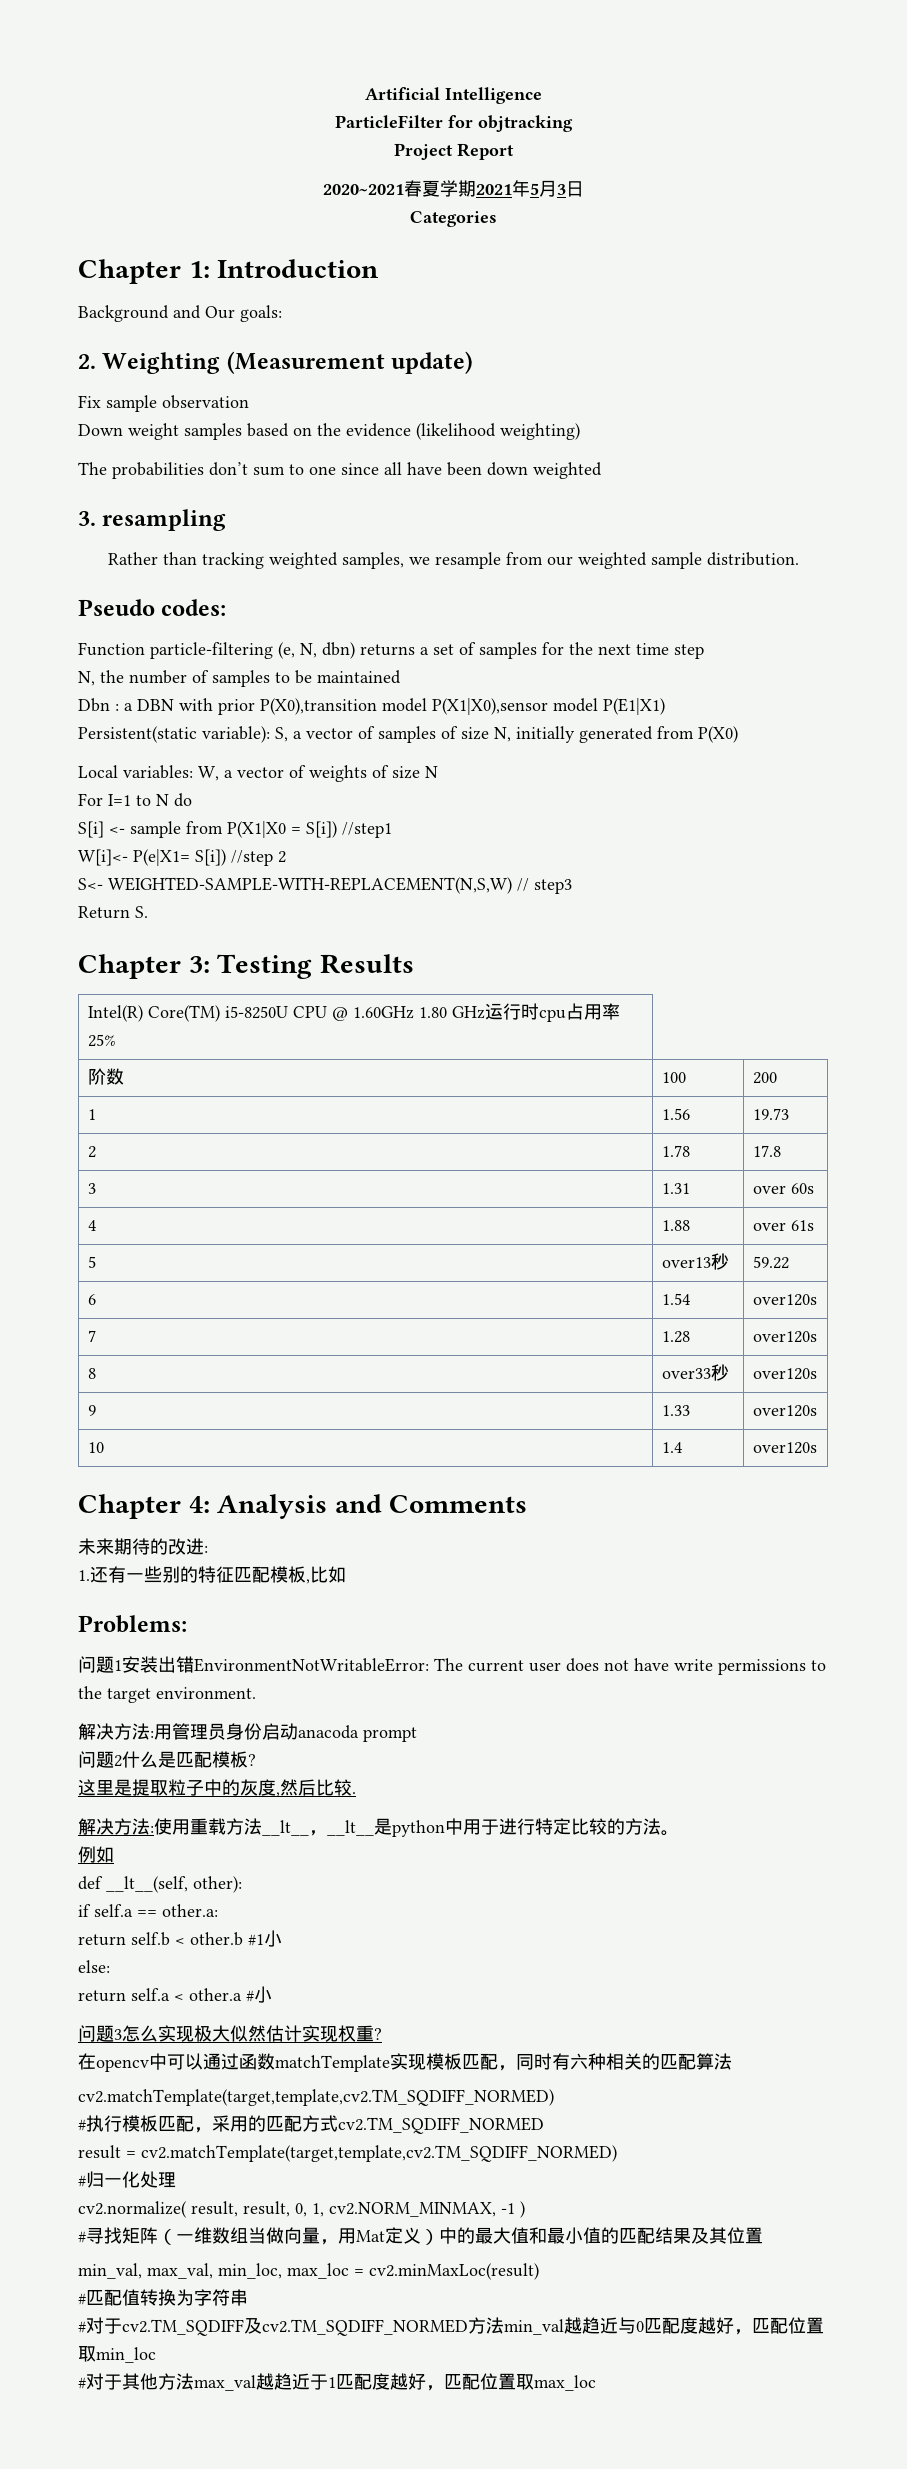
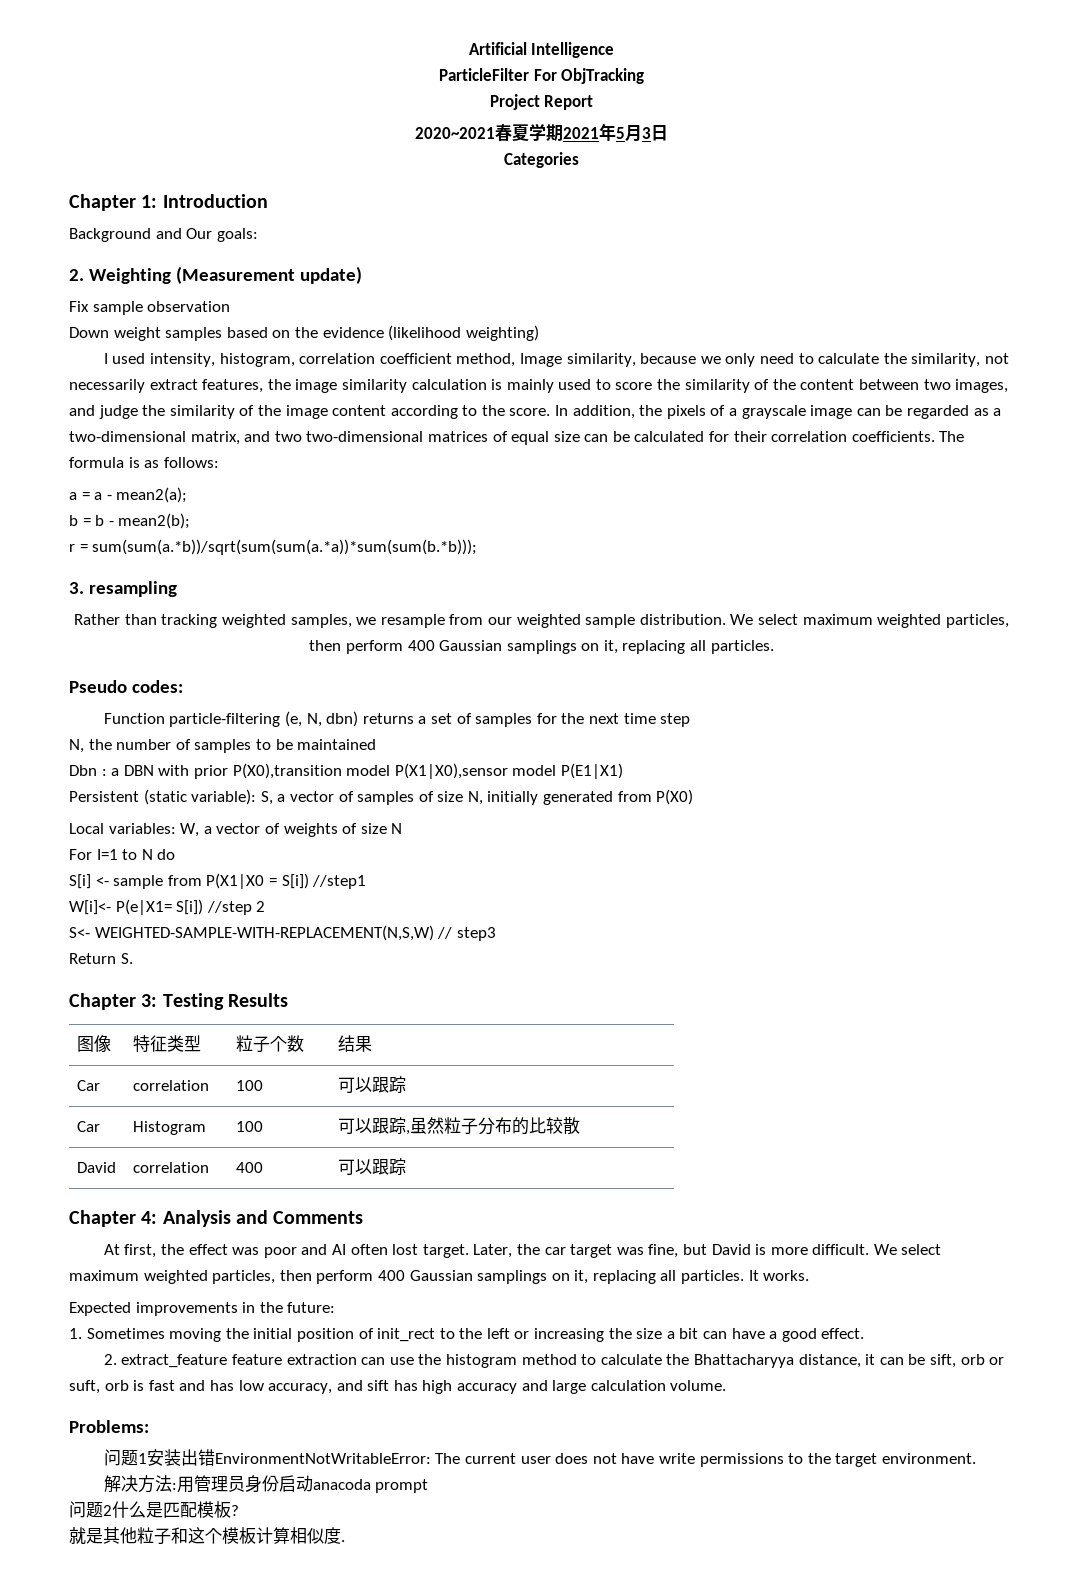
[448,115,573,132] for objtracking -> [533,68,645,84] For ObjTracking
[78,462,602,479] The probabilities don’t sum to one since all have been down weighted -> [103,353,1009,367] [69,379,1009,393] [69,405,1002,419] [69,431,965,445] [69,457,219,468] [69,487,188,503] [69,513,191,529] [69,539,478,555] I used intensity, histogram, correlation coefficient method, Image similarity, because we only need to calculate the similarity, not necessarily extract features, the image similarity calculation is mainly used to score the similarity of the content between two images, and judge the similarity of the image content according to the score. In addition, the pixels of a grayscale image can be regarded as a two-dimensional matrix, and two two-dimensional matrices of equal size can be calculated for their correlation coefficients. The formula is as follows: // a = a - mean2(a); // b = b - mean2(b); // r = sum(sum(a.*b))/sqrt(sum(sum(a.*a))*sum(sum(b.*b)));
(799, 559) none -> [730,614,1009,628] [309,640,774,654] We select maximum weighted particles, then perform 400 Gaussian samplings on it, replacing all particles.
[78,726,197,743] Persistent(static -> [69,789,187,805] Persistent (static
[87,1003,620,1022] [87,1034,115,1047] [87,1068,124,1085] [661,1072,686,1083] [752,1072,777,1084] [87,1109,96,1120] [661,1108,690,1120] [752,1108,789,1120] [87,1146,96,1158] [661,1145,690,1157] [752,1145,781,1157] [87,1183,96,1194] [661,1183,690,1194] [752,1183,814,1194] [87,1220,96,1231] [661,1220,690,1231] [752,1220,814,1231] [87,1256,96,1268] [661,1253,729,1270] [752,1256,789,1269] [87,1294,96,1305] [661,1293,690,1305] [752,1294,817,1306] [87,1330,96,1342] [661,1331,690,1343] [752,1331,817,1343] [87,1368,96,1379] [661,1364,729,1381] [752,1368,817,1380] [87,1405,96,1416] [661,1405,690,1416] [752,1405,817,1417] [87,1442,104,1453] [661,1442,682,1453] [752,1442,817,1454] Intel(R) Core(TM) i5-8250U CPU @ 1.60GHz 1.80 GHz运行时cpu占用率25% // 阶数 | 100 | 200 // 1 | 1.56 | 19.73 // 2 | 1.78 | 17.8 // 3 | 1.31 | over 60s // 4 | 1.88 | over 61s // 5 | over13秒 | 59.22 // 6 | 1.54 | over120s // 7 | 1.28 | over120s // 8 | over33秒 | over120s // 9 | 1.33 | over120s // 10 | 1.4 | over120s -> [76,1035,111,1052] [132,1035,201,1052] [235,1035,304,1053] [337,1035,372,1052] [76,1080,100,1091] [132,1080,209,1091] [235,1080,263,1091] [337,1076,406,1093] [76,1121,100,1132] [132,1121,206,1135] [235,1121,263,1132] [337,1117,580,1135] [76,1162,116,1173] [132,1162,209,1173] [235,1162,263,1173] [337,1158,406,1175] 图像 | 特征类型 | 粒子个数 | 结果 // Car | correlation | 100 | 可以跟踪 // Car | Histogram | 100 | 可以跟踪,虽然粒子分布的比较散 // David | correlation | 400 | 可以跟踪
[78,1538,208,1555] [78,1566,346,1584] 未来期待的改进: // 1.还有一些别的特征匹配模板,比如 -> [103,1244,942,1258] [69,1270,810,1284] [69,1302,336,1316] [69,1328,865,1342] [103,1354,1005,1368] [69,1380,727,1394] At first, the effect was poor and AI often lost target. Later, the car target was fine, but David is more difficult. We select maximum weighted particles, then perform 400 Gaussian samplings on it, replacing all particles. It works. // Expected improvements in the future: // 1. Sometimes moving the initial position of init_rect to the left or increasing the size a bit can have a good effect. // 2. extract_feature feature extraction can use the histogram method to calculate the Bhattacharyya distance, it can be sift, orb or suft, orb is fast and has low accuracy, and sift has high accuracy and large calculation volume.
[78,1779,356,1797] [78,1818,679,1837] [78,1846,114,1863] [78,1876,242,1893] [78,1904,218,1917] [78,1930,282,1947] [78,1960,110,1973] [78,1986,272,2003] [78,2025,382,2042] [78,2053,732,2072] [78,2089,554,2106] [78,2115,544,2134] [78,2145,617,2162] [78,2171,176,2188] [78,2201,525,2218] [78,2227,763,2245] [78,2263,539,2280] [78,2289,248,2306] [78,2317,824,2336] [78,2346,156,2363] [78,2373,596,2391] 这里是提取粒子中的灰度,然后比较. // 解决方法:使用重载方法__lt__，__lt__是python中用于进行特定比较的方法。 // 例如 // def __lt__(self, other): // if self.a == other.a: // return self.b < other.b #1小 // else: // return self.a < other.a #小 // 问题3怎么实现极大似然估计实现权重? // 在opencv中可以通过函数matchTemplate实现模板匹配，同时有六种相关的匹配算法 // cv2.matchTemplate(target,template,cv2.TM_SQDIFF_NORMED) // #执行模板匹配，采用的匹配方式cv2.TM_SQDIFF_NORMED // result = cv2.matchTemplate(target,template,cv2.TM_SQDIFF_NORMED) // #归一化处理 // cv2.normalize( result, result, 0, 1, cv2.NORM_MINMAX, -1 ) // #寻找矩阵（一维数组当做向量，用Mat定义）中的最大值和最小值的匹配结果及其位置 // min_val, max_val, min_loc, max_loc = cv2.minMaxLoc(result) // #匹配值转换为字符串 // #对于cv2.TM_SQDIFF及cv2.TM_SQDIFF_NORMED方法min_val越趋近与0匹配度越好，匹配位置取min_loc // #对于其他方法max_val越趋近于1匹配度越好，匹配位置取max_loc -> [69,1527,345,1545] 就是其他粒子和这个模板计算相似度.

